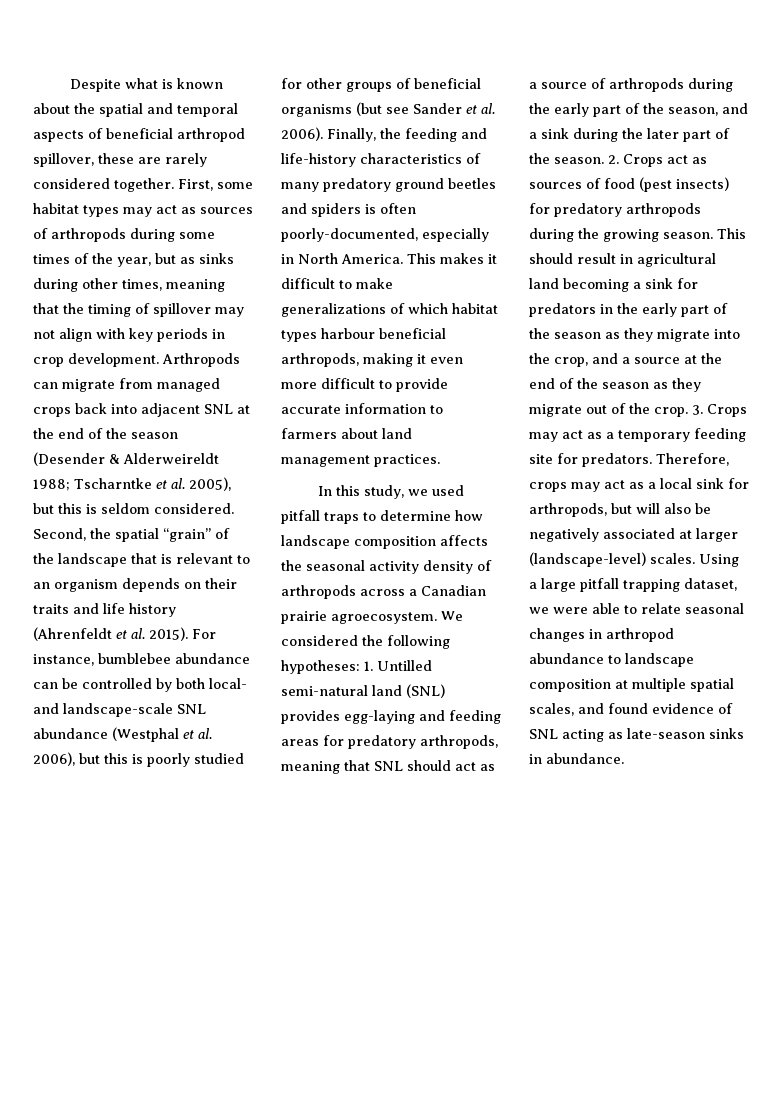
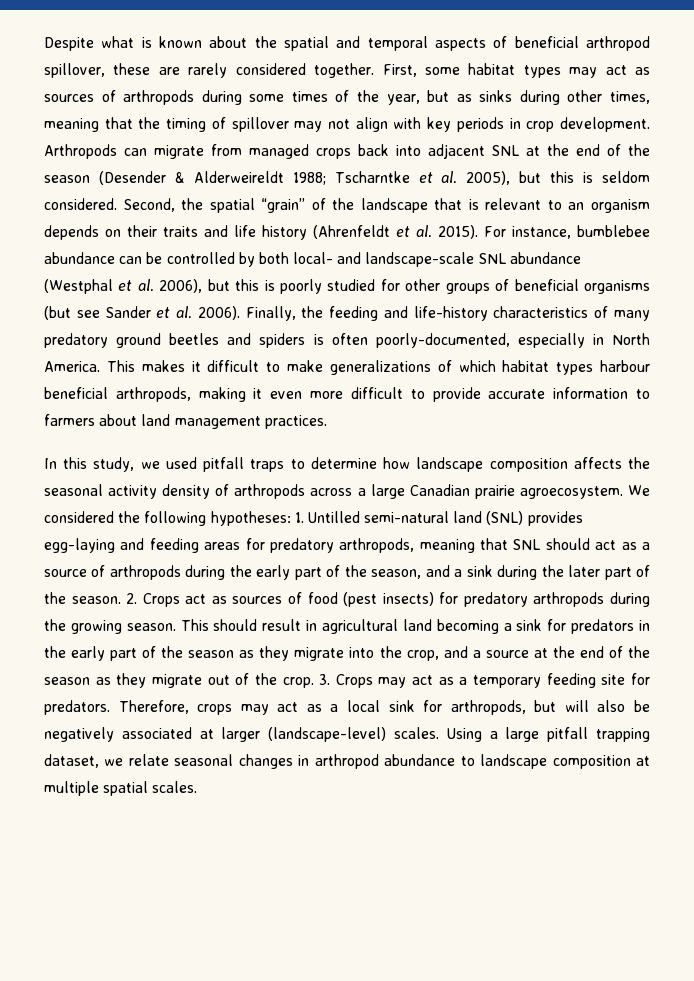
(417, 592) none -> [370,484,405,499] large
[553,603,637,614] were able to -> (124, 762) none
[529,703,733,716] [529,728,744,742] [529,753,624,764] scales, and found evidence of SNL acting as late-season sinks in abundance. -> [152,781,198,793] scales.

